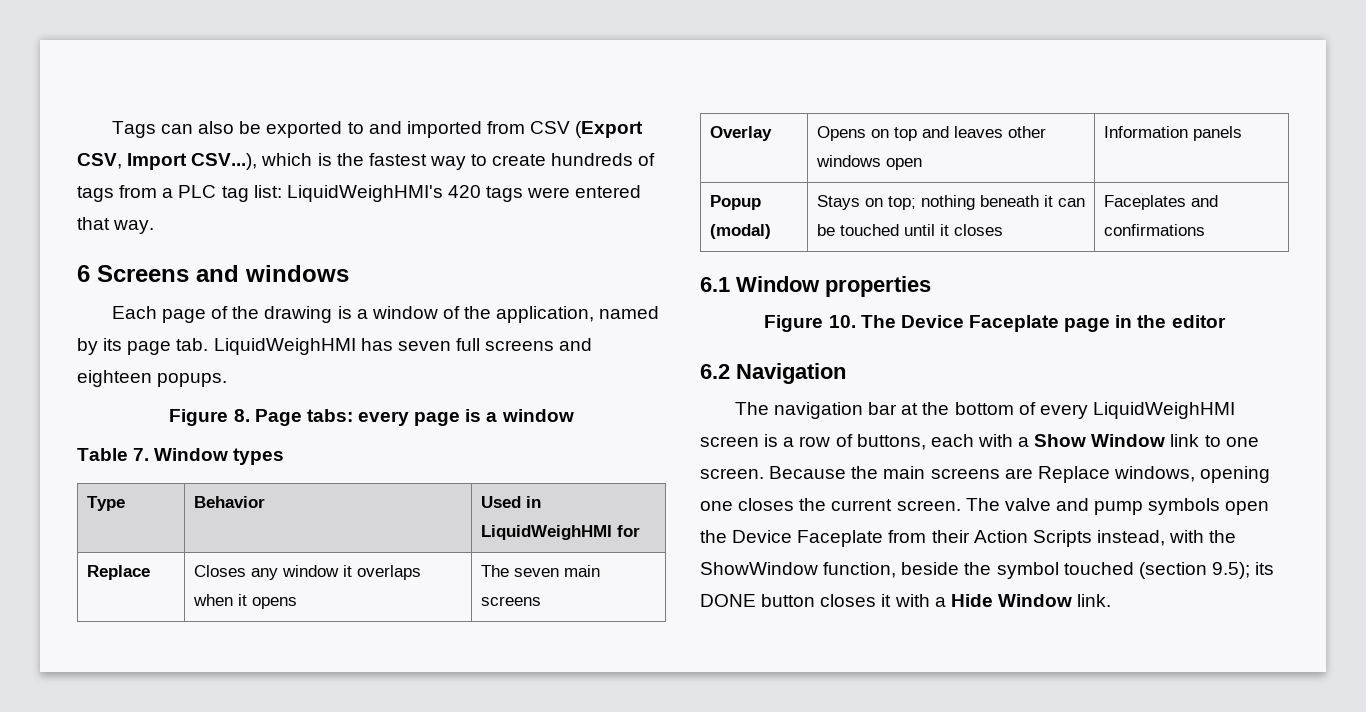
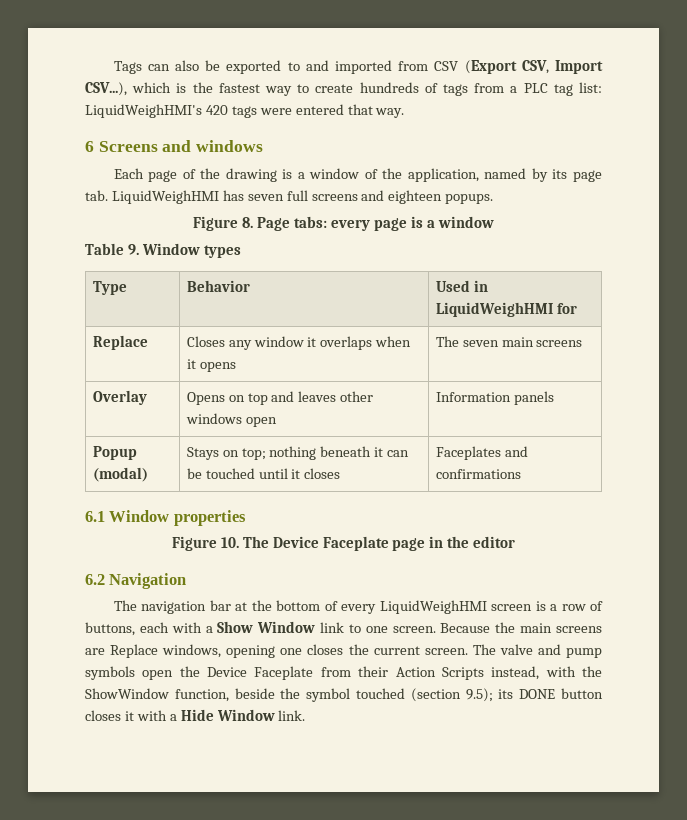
[133,448,150,461] 7. -> [127,244,139,255] 9.

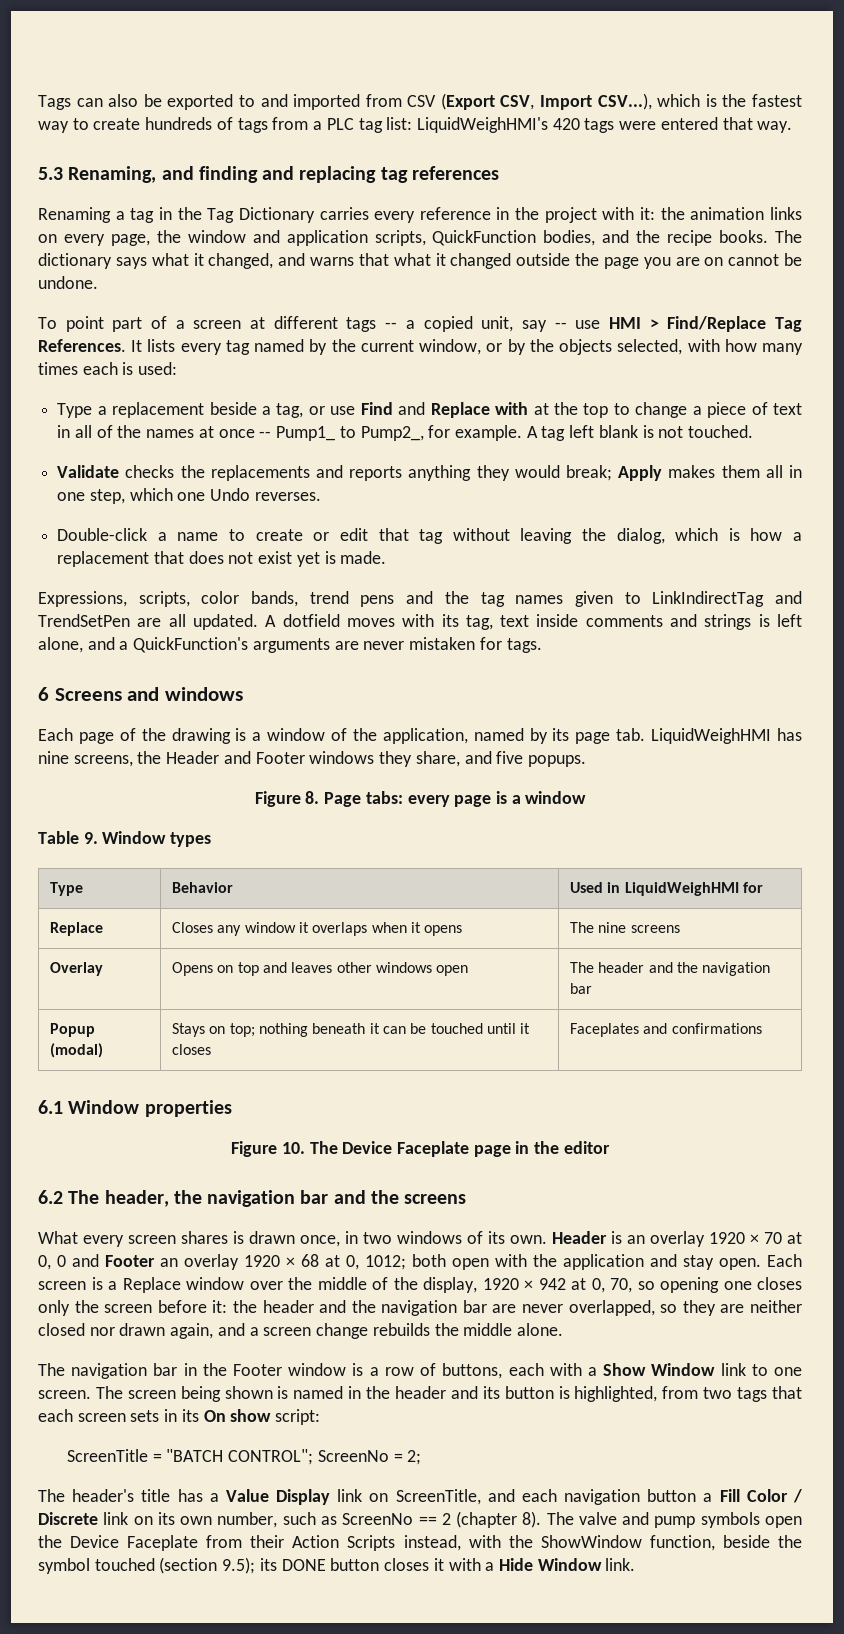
(405, 113) none -> [38,166,499,183] [38,207,802,223] [38,230,803,246] [38,253,803,269] [38,276,98,289] [38,316,803,332] [38,339,804,355] [38,362,178,375] [57,402,802,418] [57,425,754,441] [57,465,802,481] [57,488,321,504] [57,528,802,544] [57,551,387,567] [38,591,803,607] [38,614,802,630] [38,637,542,653] // 5.3 Renaming, and finding and replacing tag references // Renaming a tag in the Tag Dictionary carries every reference in the project with it: the animation links on every page, the window and application scripts, QuickFunction bodies, and the recipe books. The dictionary says what it changed, and warns that what it changed outside the page you are on cannot be undone. // To point part of a screen at different tags -- a copied unit, say -- use HMI > Find/Replace Tag References. It lists every tag named by the current window, or by the objects selected, with how many times each is used: // Type a replacement beside a tag, or use Find and Replace with at the top to change a piece of text in all of the names at once -- Pump1_ to Pump2_, for example. A tag left blank is not touched. // Validate checks the replacements and reports anything they would break; Apply makes them all in one step, which one Undo reverses. // Double-click a name to create or edit that tag without leaving the dialog, which is how a replacement that does not exist yet is made. // Expressions, scripts, color bands, trend pens and the tag names given to LinkIndirectTag and TrendSetPen are all updated. A dotfield moves with its tag, text inside comments and strings is left alone, and a QuickFunction's arguments are never mistaken for tags.
[247,190,443,204] seven full screens and eighteen -> [38,751,524,767] nine screens, the Header and Footer windows they share, and five
[462,337,534,347] seven main -> [598,922,627,933] nine
[435,391,554,405] Information panels -> [570,962,771,976] [570,983,593,994] The header and the navigation bar
[109,573,187,589] [113,600,532,614] Navigation // The navigation bar at the bottom of every LiquidWeighHMI screen -> [68,1190,467,1207] [38,1231,802,1247] [38,1254,802,1270] [38,1277,802,1293] [38,1300,802,1316] [38,1323,563,1339] [38,1363,347,1379] The header, the navigation bar and the screens // What every screen shares is drawn once, in two windows of its own. Header is an overlay 1920 × 70 at 0, 0 and Footer an overlay 1920 × 68 at 0, 1012; both open with the application and stay open. Each screen is a Replace window over the middle of the display, 1920 × 942 at 0, 70, so opening one closes only the screen before it: the header and the navigation bar are never overlapped, so they are neither closed nor drawn again, and a screen change rebuilds the middle alone. // The navigation bar in the Footer window
[440,622,603,633] [85,644,468,658] Because the main screens are Replace windows, opening one closes the current screen. -> [95,1386,803,1402] [38,1409,321,1425] [66,1449,422,1465] [38,1489,802,1505] [38,1511,542,1528] The screen being shown is named in the header and its button is highlighted, from two tags that each screen sets in its On show script: // ScreenTitle = "BATCH CONTROL"; ScreenNo = 2; // The header's title has a Value Display link on ScreenTitle, and each navigation button a Fill Color / Discrete link on its own number, such as ScreenNo == 2 (chapter 8).

